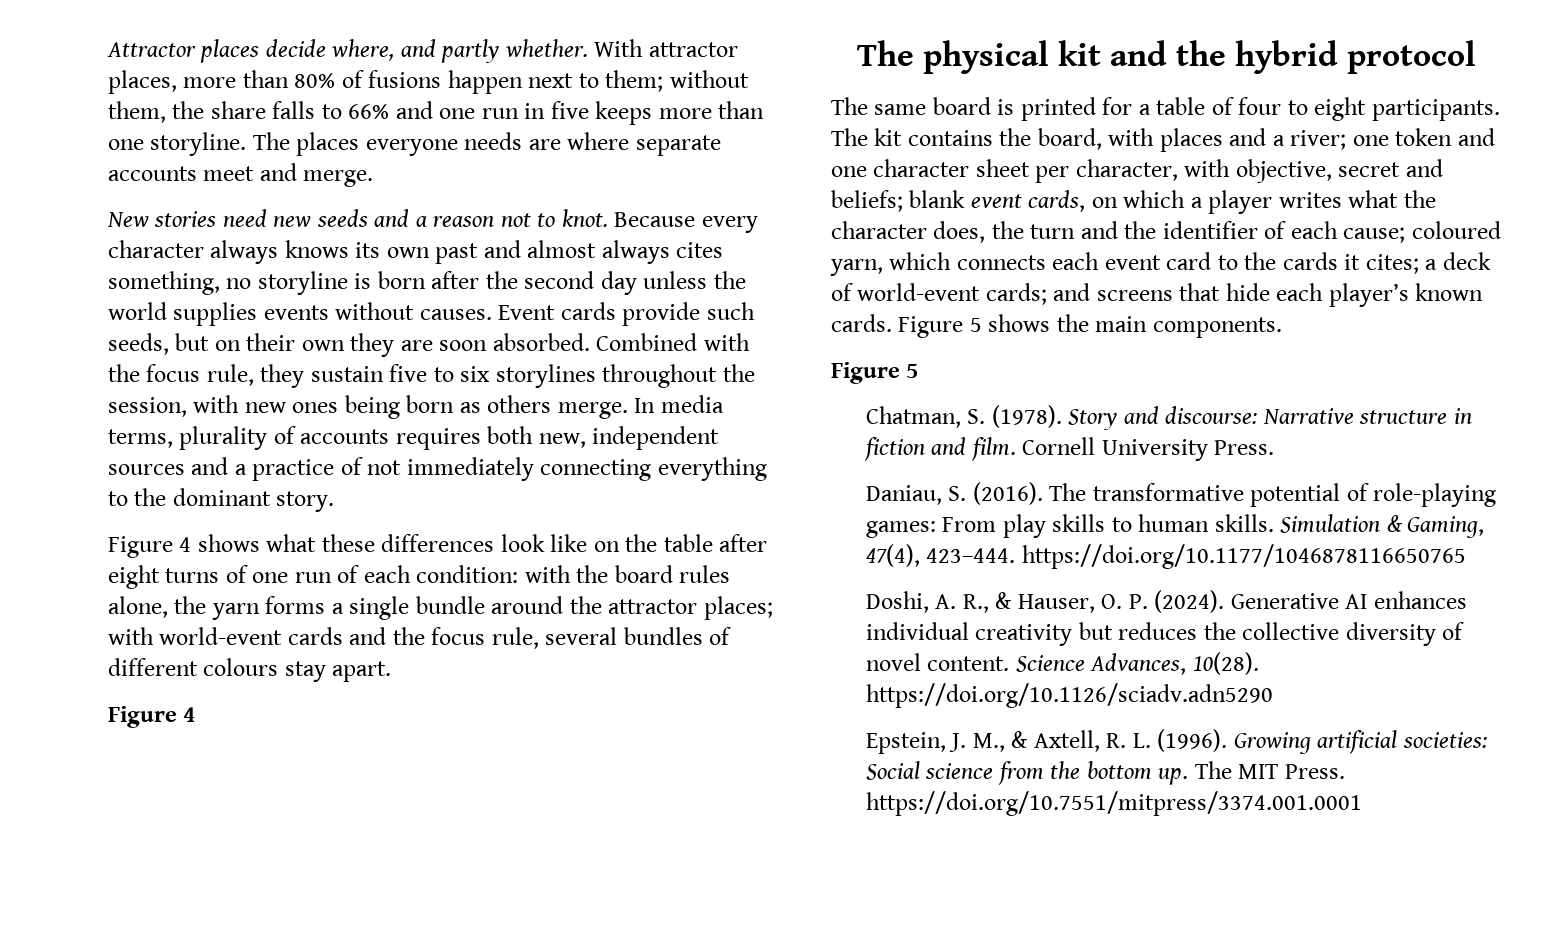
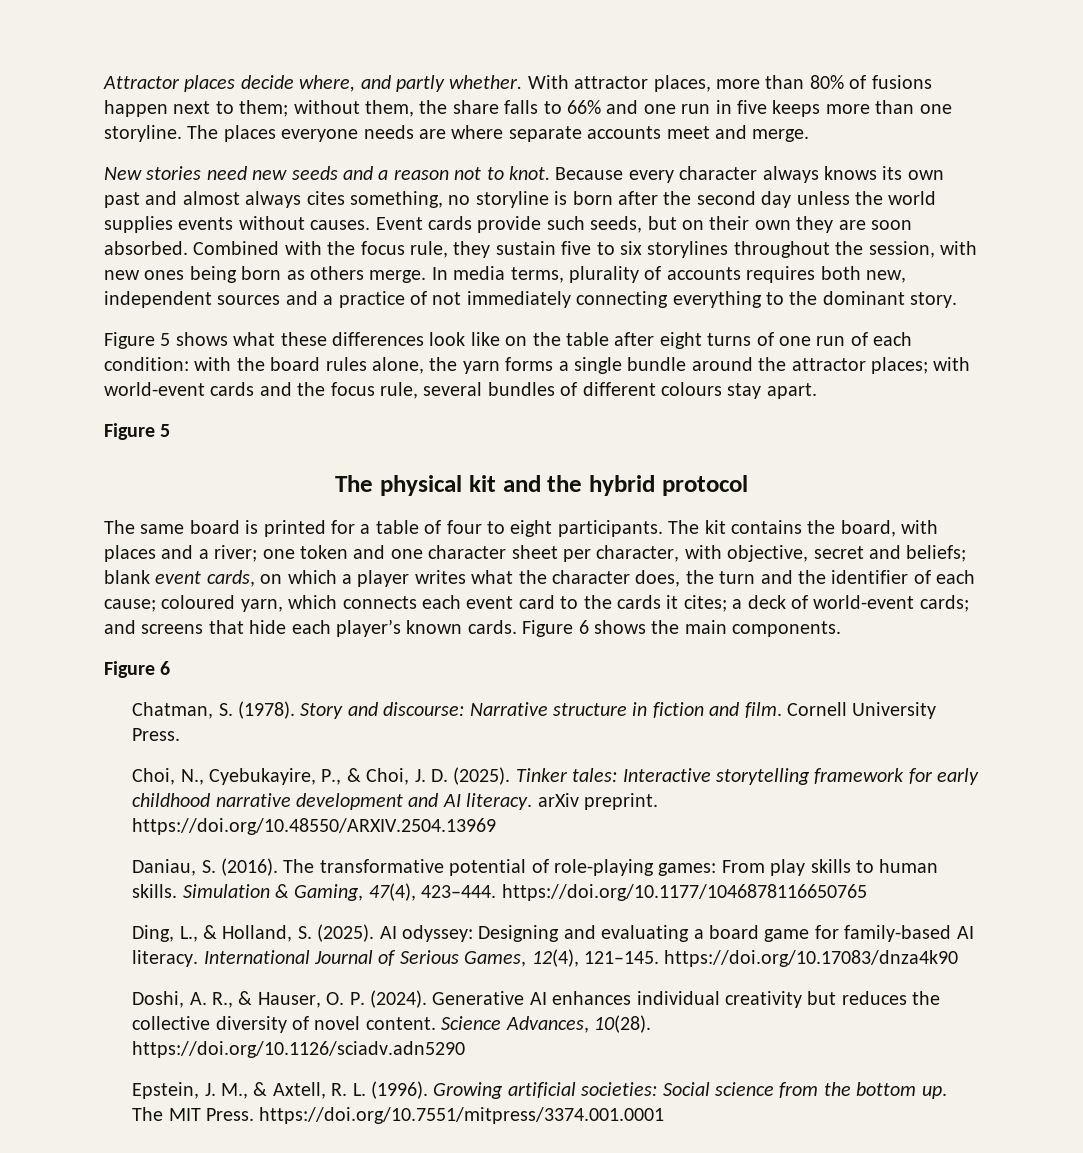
[179,537,192,552] 4 -> [160,333,171,346] 5
[183,707,196,722] 4 -> [160,424,171,437] 5
[969,318,982,332] 5 -> [578,620,589,634] 6
[906,364,919,378] 5 -> [160,661,171,675] 6
(1275, 447) none -> [132,767,980,785] [132,793,658,810] [132,818,497,835] // Choi, N., Cyebukayire, P., & Choi, J. D. (2025). Tinker tales: Interactive storytelling framework for early childhood narrative development and AI literacy. arXiv preprint. https://doi.org/10.48550/ARXIV.2504.13969
(1466, 556) none -> [132,924,974,942] [132,949,959,967] // Ding, L., & Holland, S. (2025). AI odyssey: Designing and evaluating a board game for family-based AI literacy. International Journal of Serious Games, 12(4), 121–145. https://doi.org/10.17083/dnza4k90

